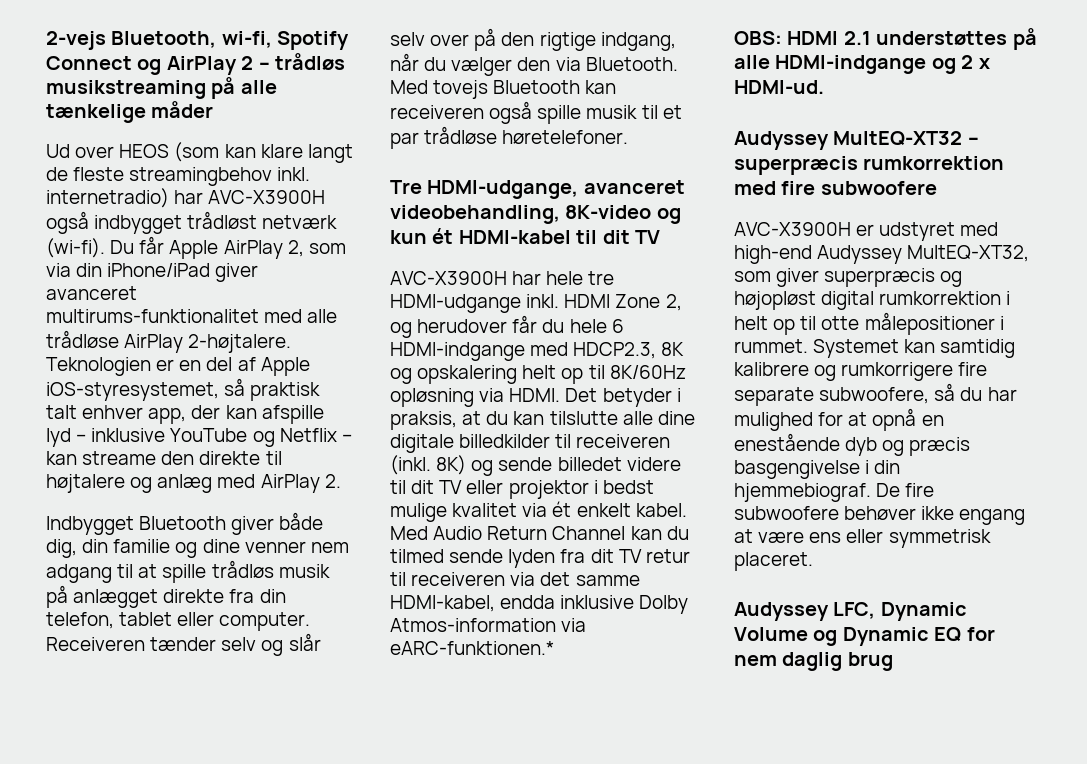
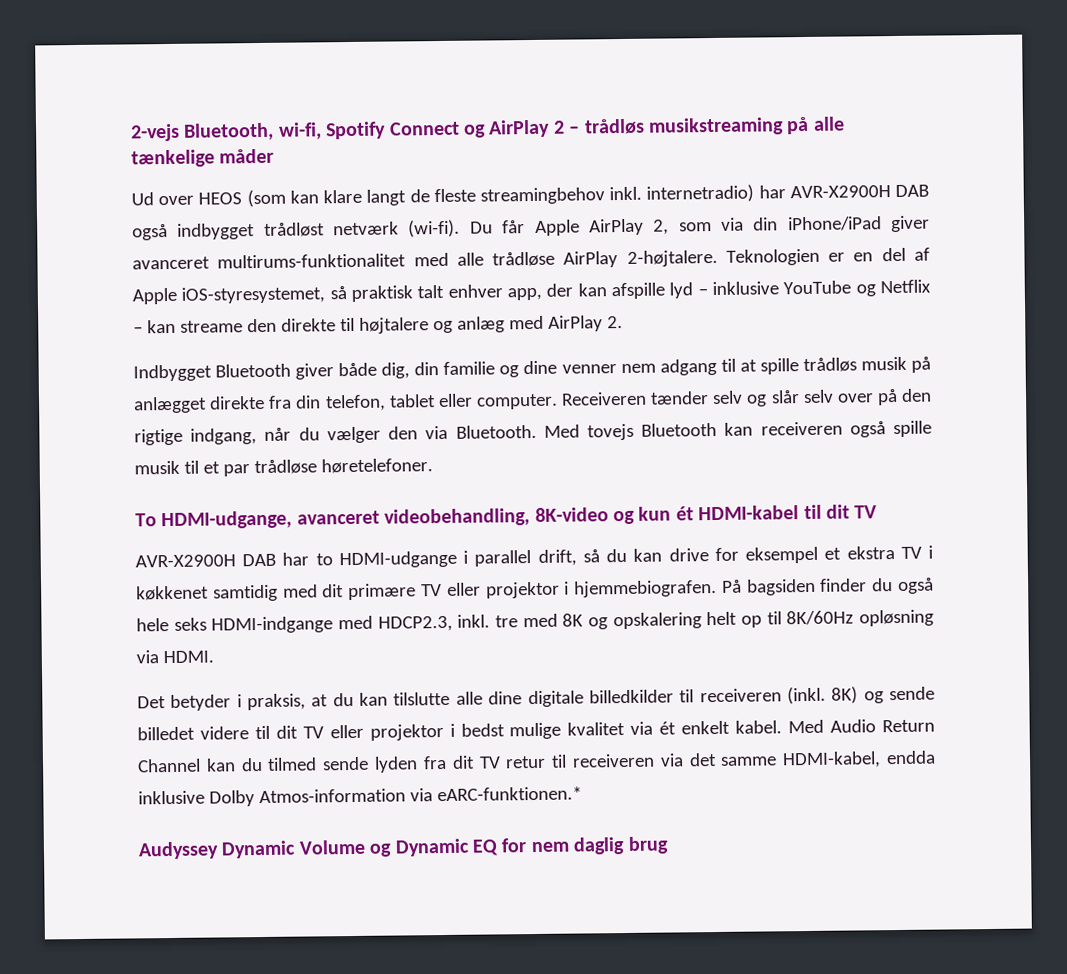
[208,190,326,204] AVC-X3900H -> [789,184,929,199] AVR-X2900H DAB
[390,180,422,194] Tre -> [135,513,157,527] To
[390,271,615,285] [390,294,682,313] [390,315,624,338] [390,342,657,361] AVC-X3900H har hele tre HDMI-udgange inkl. HDMI Zone 2, og herudover får du hele 6 HDMI-indgange med HDCP2.3, -> [135,545,934,569] [136,577,935,602] [136,613,558,634] AVR-X2900H DAB har to HDMI-udgange i parallel drift, så du kan drive for eksempel et ekstra TV i køkkenet samtidig med dit primære TV eller projektor i hjemmebiografen. På bagsiden finder du også hele seks HDMI-indgange med HDCP2.3, inkl. tre med
(561, 395) none -> (214, 657) //
[734,28,1037,50] [734,55,990,74] [734,80,824,94] [734,131,979,150] [734,156,1005,175] [734,181,937,195] [734,222,999,241] [734,245,1030,264] [734,268,963,287] [734,291,1011,310] [734,312,1004,335] [734,339,1016,358] [734,362,988,381] [734,383,1017,406] [734,408,944,431] [734,433,971,456] [734,460,901,479] [734,483,935,502] [734,506,1026,525] [734,529,991,548] [734,552,813,571] [734,602,876,621] OBS: HDMI 2.1 understøttes på alle HDMI-indgange og 2 x HDMI-ud. // Audyssey MultEQ-XT32 – superpræcis rumkorrektion med fire subwoofere // AVC-X3900H er udstyret med high-end Audyssey MultEQ-XT32, som giver superpræcis og højopløst digital rumkorrektion i helt op til otte målepositioner i rummet. Systemet kan samtidig kalibrere og rumkorrigere fire separate subwoofere, så du har mulighed for at opnå en enestående dyb og præcis basgengivelse i din hjemmebiograf. De fire subwoofere behøver ikke engang at være ens eller symmetrisk placeret. // Audyssey LFC, -> [138,841,219,860] Audyssey

